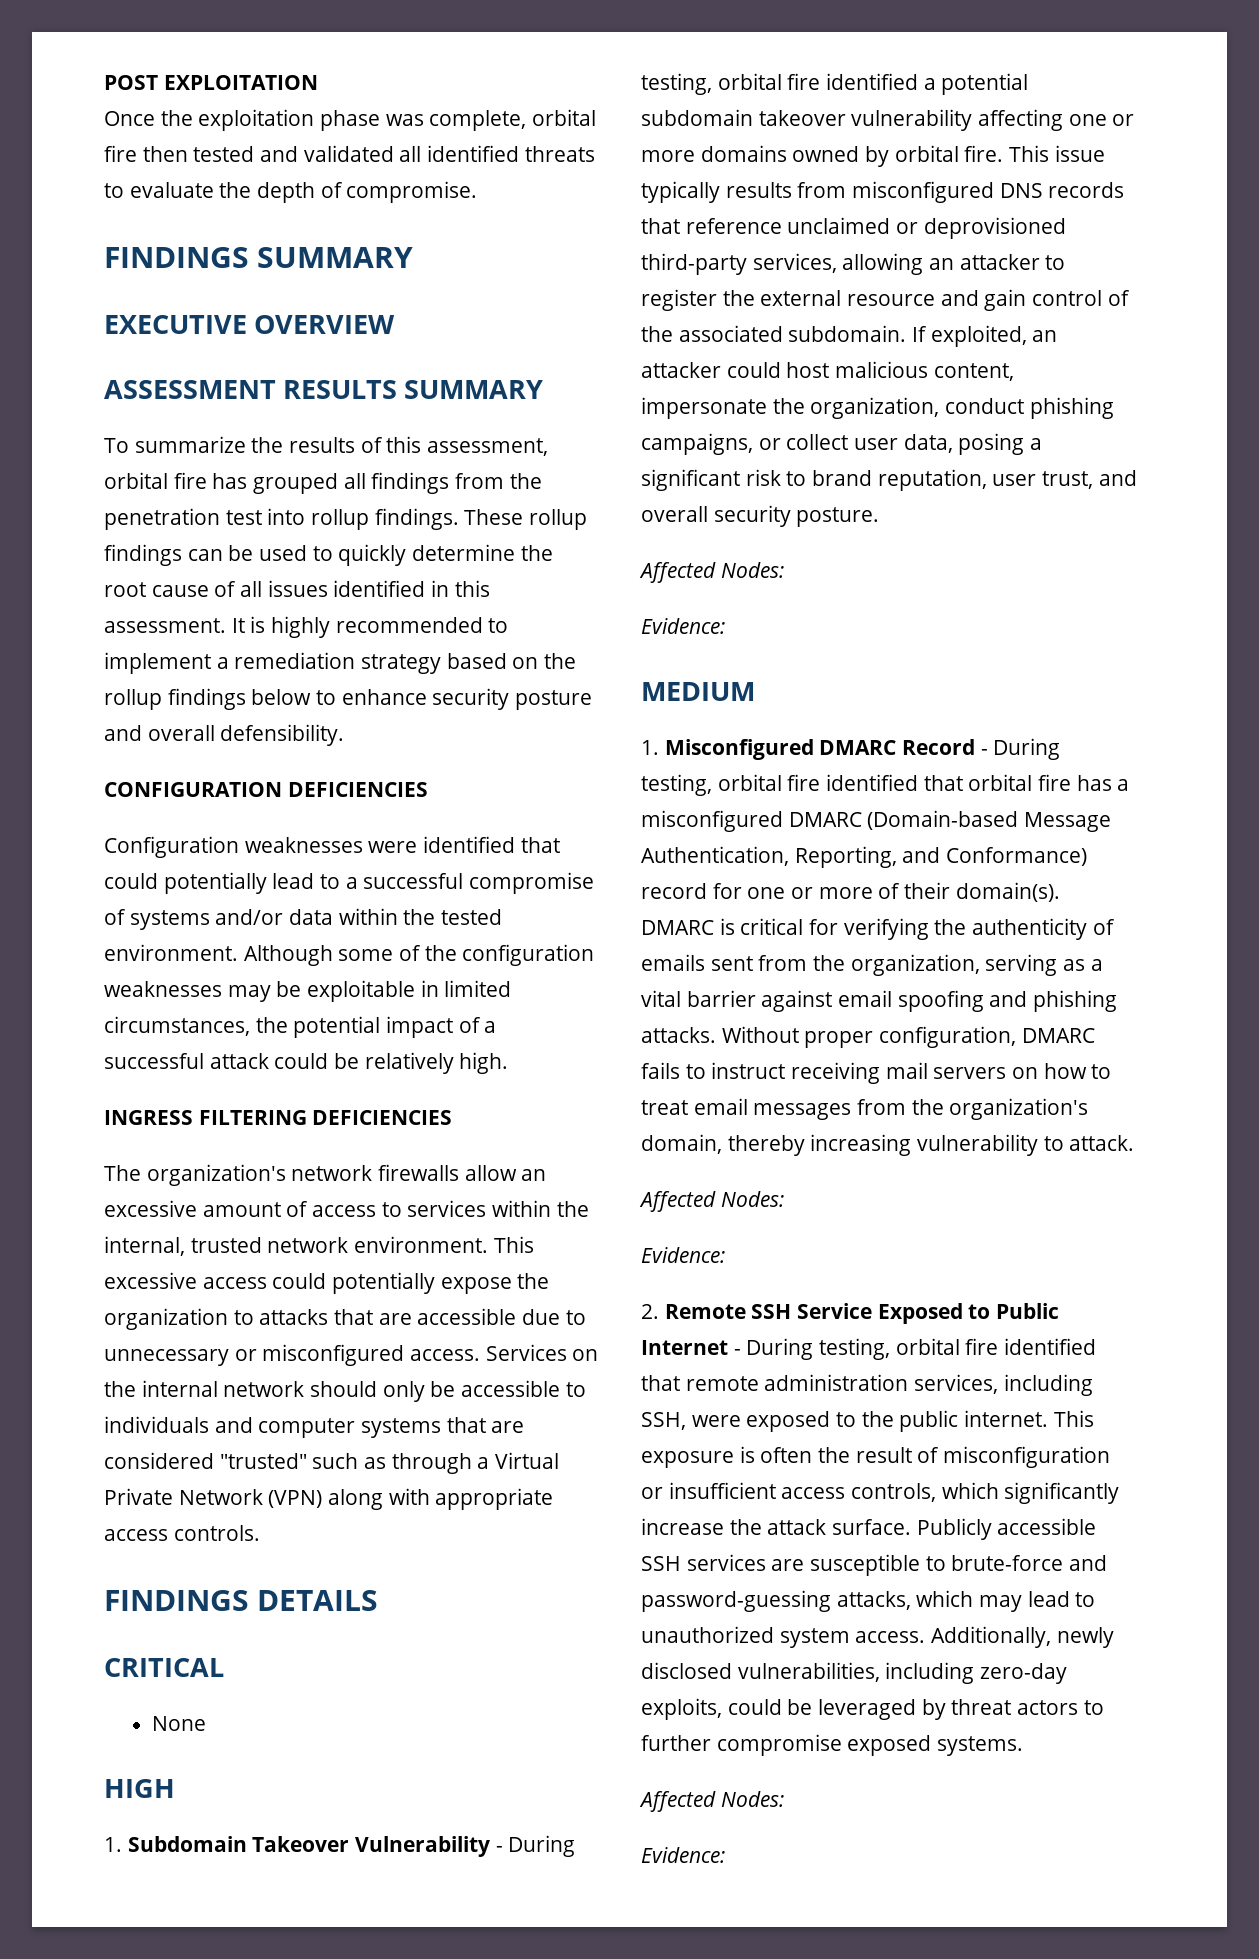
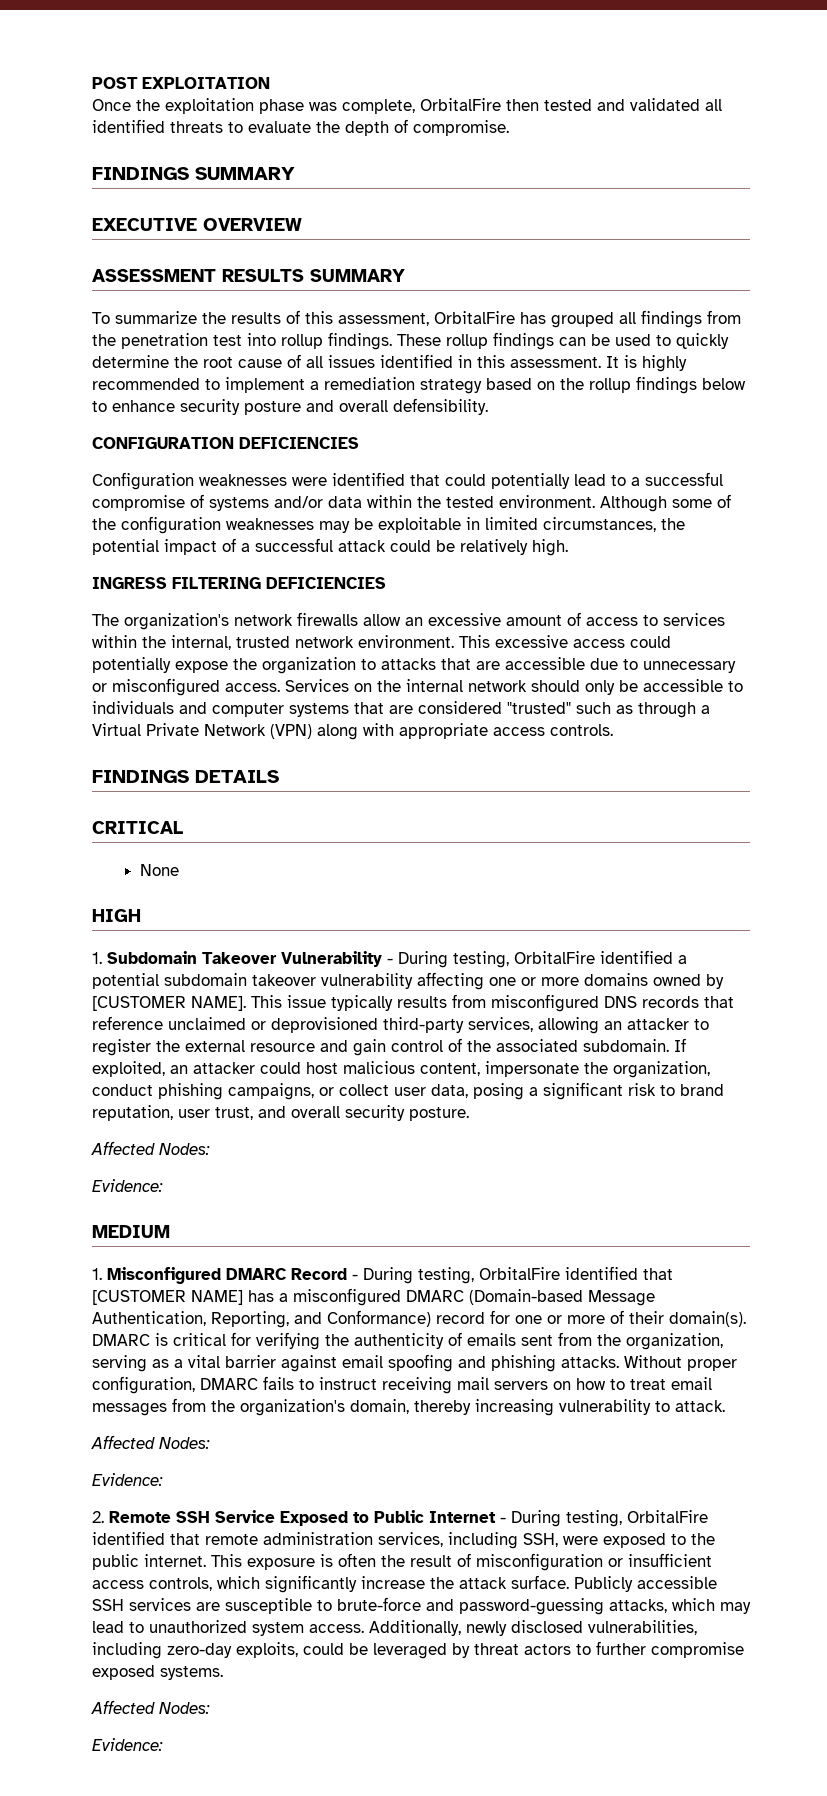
[532,109,597,126] [104,145,137,162] orbital fire -> [420,98,501,111] OrbitalFire
[104,472,207,489] orbital fire -> [434,311,515,324] OrbitalFire
[717,73,821,90] orbital fire -> [514,951,595,964] OrbitalFire
[894,145,1004,162] orbital fire. -> [92,996,246,1011] [CUSTOMER NAME].
[717,774,1072,791] orbital fire identified that orbital fire -> [479,1266,673,1280] [92,1290,243,1305] OrbitalFire identified that [CUSTOMER NAME]
[895,1338,999,1355] orbital fire -> [627,1510,708,1523] OrbitalFire

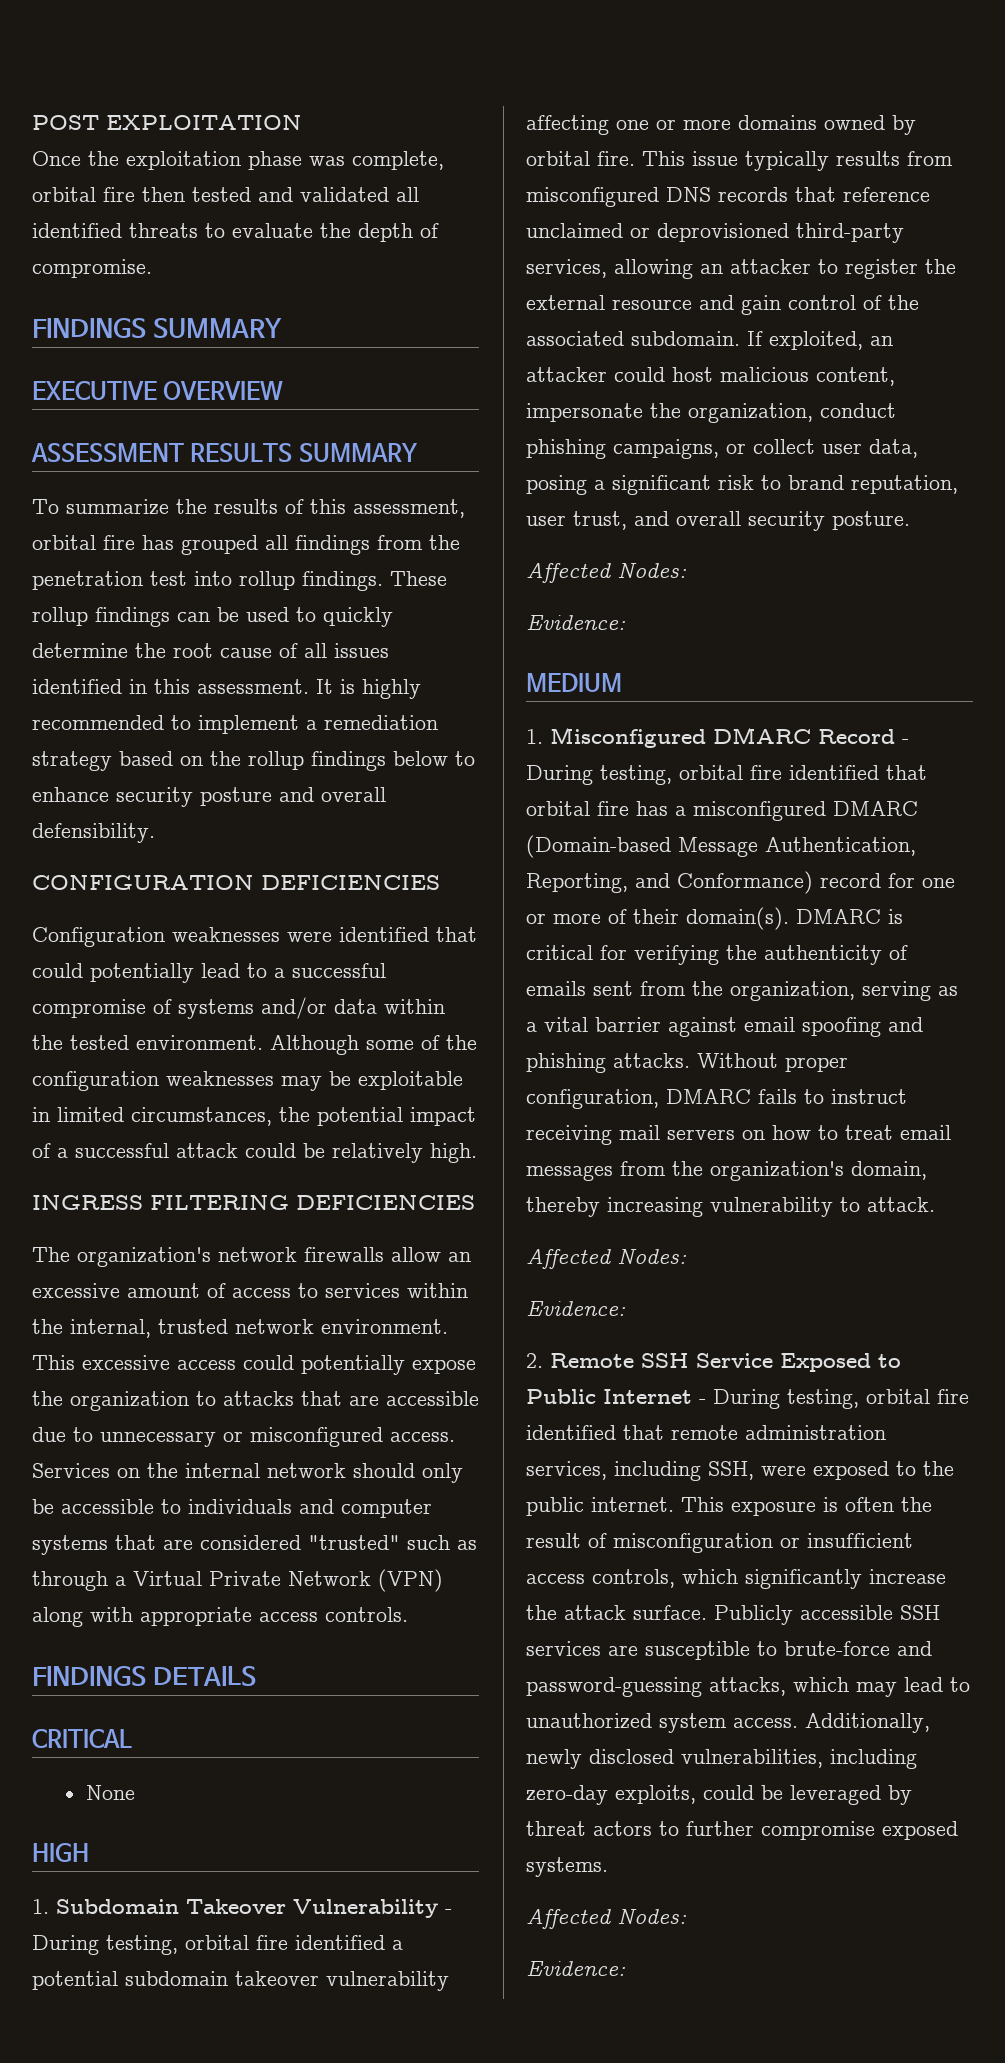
[420,98,501,111] OrbitalFire -> [32,187,135,202] orbital fire
[434,311,515,324] OrbitalFire -> [32,535,135,550] orbital fire
[514,951,595,964] OrbitalFire -> [185,1935,288,1950] orbital fire
[92,996,246,1011] [CUSTOMER NAME]. -> [526,151,635,166] orbital fire.
[479,1266,673,1280] [92,1290,243,1305] OrbitalFire identified that [CUSTOMER NAME] -> [679,765,927,780] [526,801,629,816] orbital fire identified that orbital fire
[627,1510,708,1523] OrbitalFire -> [866,1389,969,1404] orbital fire

